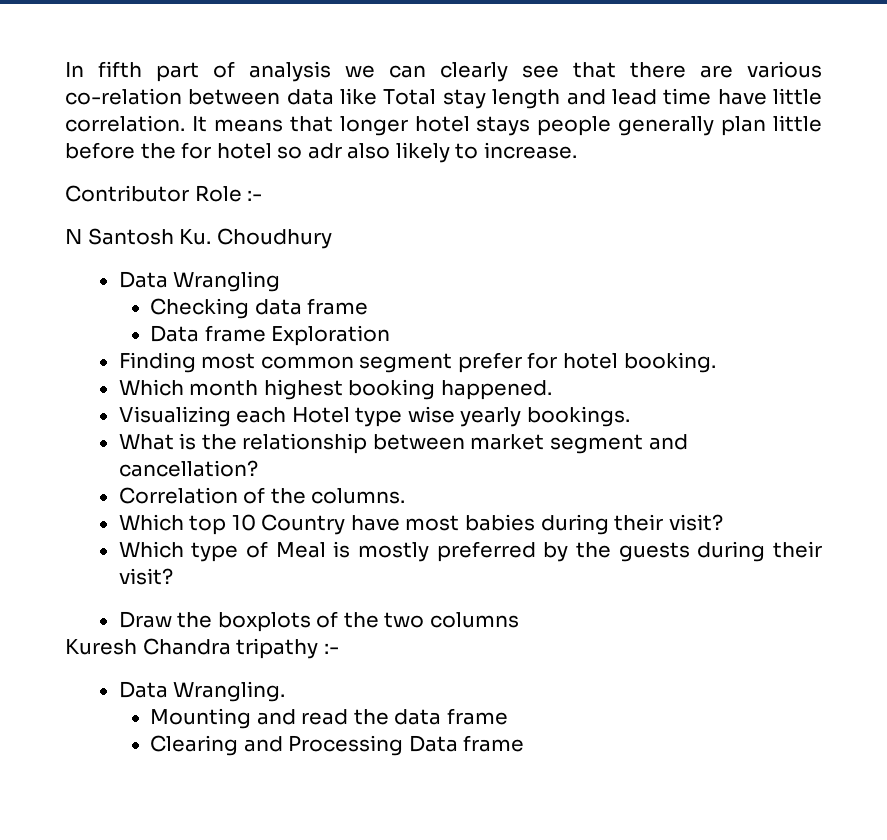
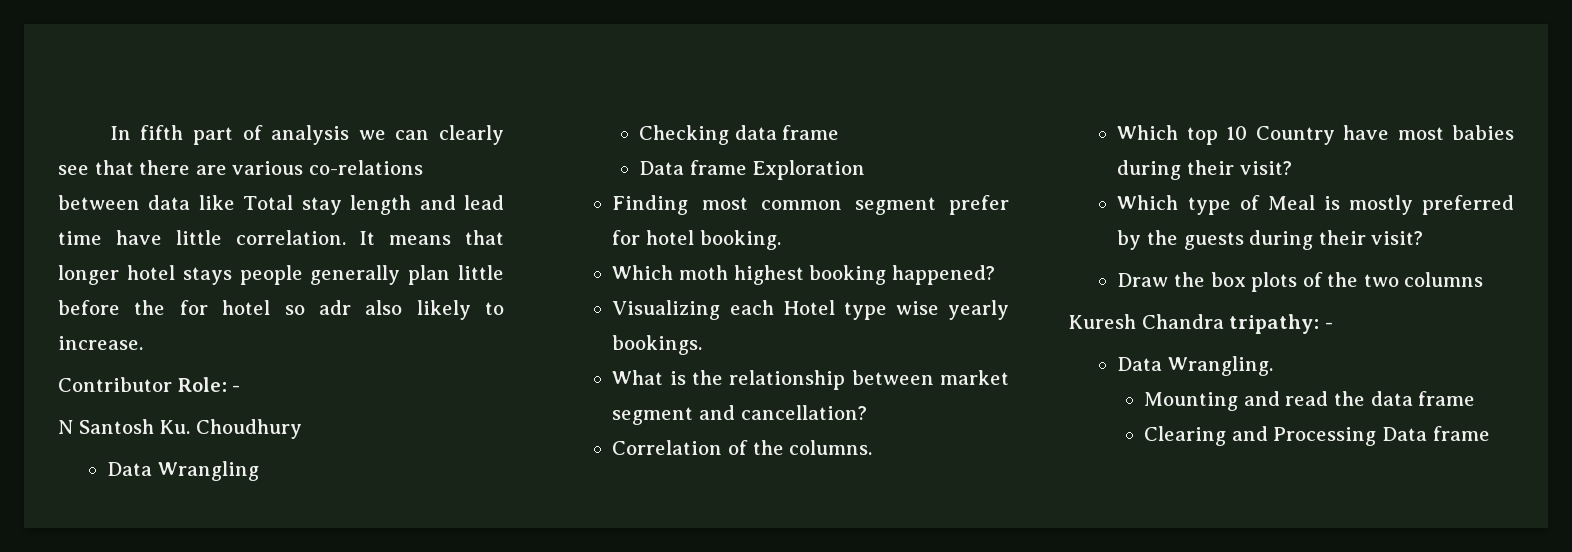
[65,88,182,105] co-relation -> [308,160,423,175] co-relations
[194,185,263,202] Role :- -> [177,377,241,392] Role: -
[189,380,259,396] month -> [679,265,729,280] moth
[440,380,552,400] happened. -> [891,265,995,285] happened?
[217,612,311,632] boxplots -> [1210,272,1298,292] box plots
[236,638,339,659] tripathy :- -> [1229,314,1333,334] tripathy: -

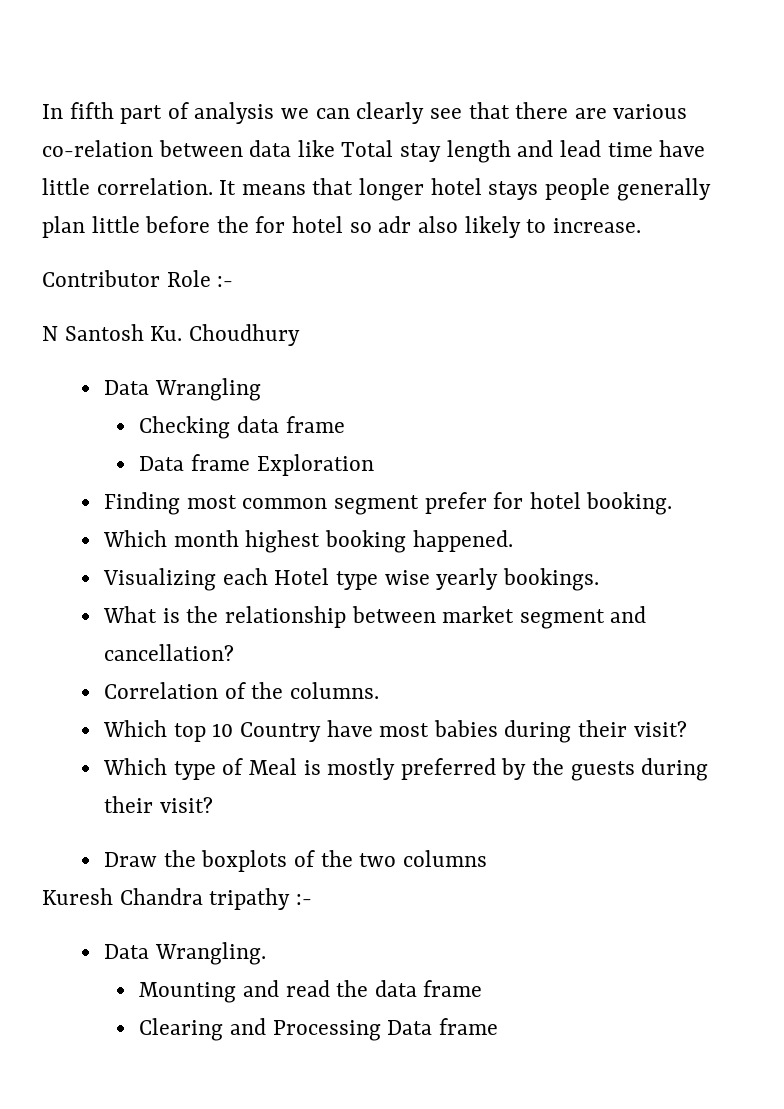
[308,160,423,175] co-relations -> [42,140,153,157] co-relation
[177,377,241,392] Role: - -> [166,270,234,287] Role :-
[679,265,729,280] moth -> [173,530,239,547] month
[891,265,995,285] happened? -> [412,530,513,552] happened.
[1210,272,1298,292] box plots -> [201,850,288,872] boxplots
[1229,314,1333,334] tripathy: - -> [209,888,312,910] tripathy :-

